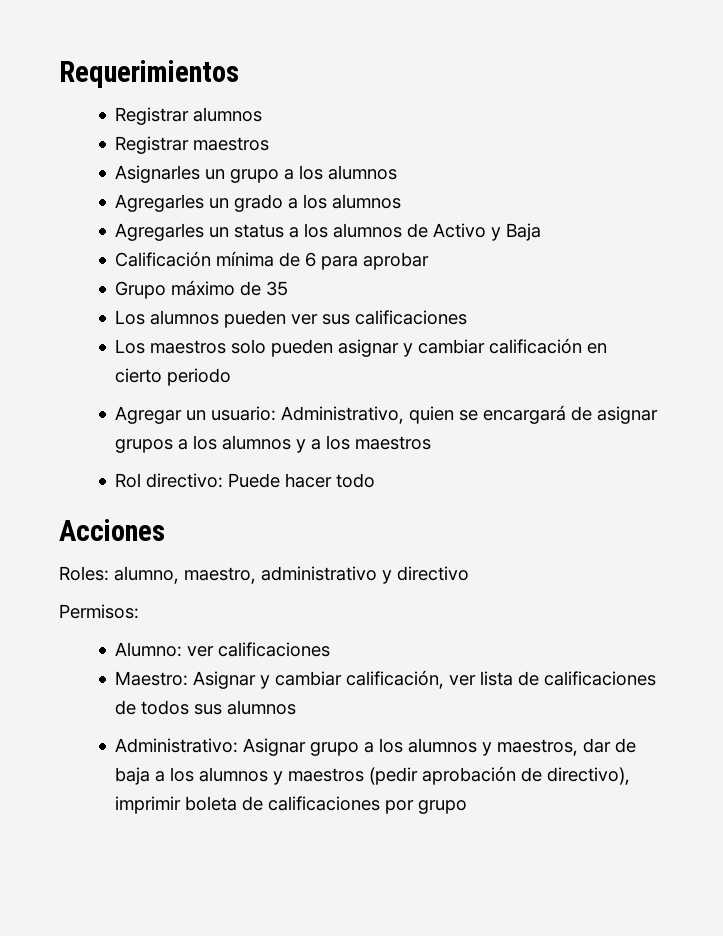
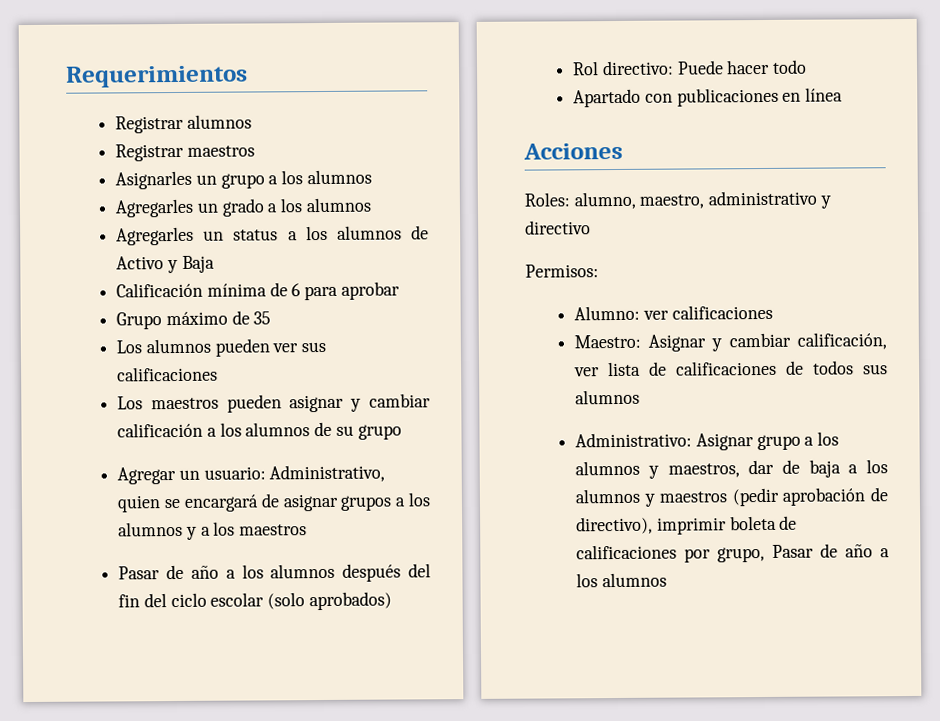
[231,339,267,354] solo -> (219, 403) none
[587,343,608,354] [115,368,232,386] en cierto periodo -> [206,421,402,440] a los alumnos de su grupo
(432, 443) none -> [118,563,431,582] [118,591,392,611] // Pasar de año a los alumnos después del fin del ciclo escolar (solo aprobados)
(376, 480) none -> [573,87,844,108] // Apartado con publicaciones en línea
[418,800,468,814] grupo -> [717,543,890,563] [576,572,667,588] grupo, Pasar de año a los alumnos

